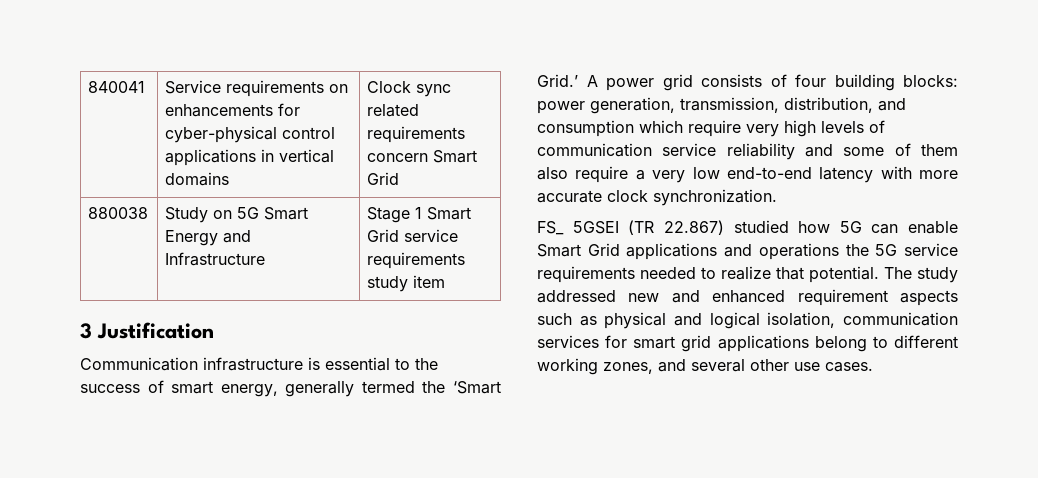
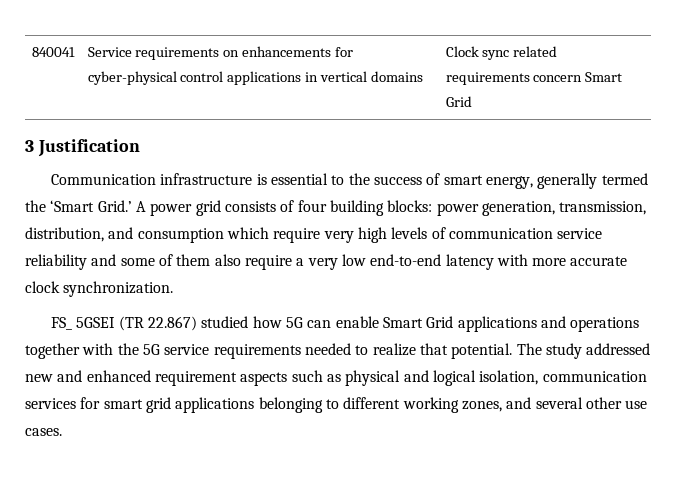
[88,207,149,219] [165,207,309,223] [165,230,252,246] [165,252,266,266] [367,207,472,223] [367,229,459,242] [367,252,466,269] [367,275,446,292] // 880038 | Study on 5G Smart Energy and Infrastructure | Stage 1 Smart Grid service requirements study item -> (472, 101) none
(839, 251) none -> [25,343,114,359] together with
[814,336,867,352] belong -> [258,397,323,413] belonging

